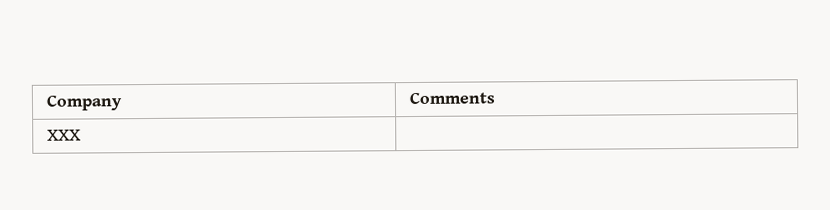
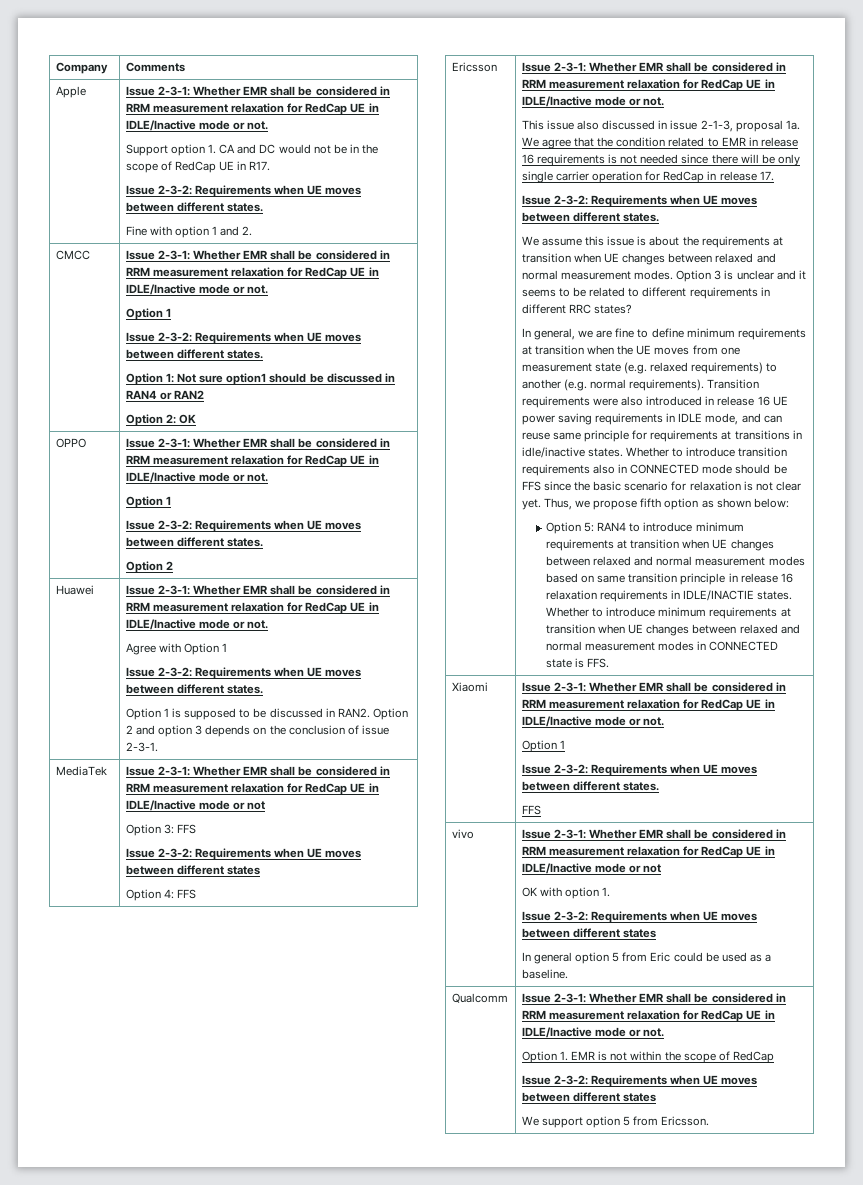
[47,129,82,141] XXX | -> [55,86,86,98] [125,86,390,96] [125,103,379,115] [125,120,269,131] [125,144,378,156] [125,161,271,173] [125,185,362,197] [125,202,264,212] [125,226,253,238] [55,250,90,260] [125,250,390,260] [125,267,379,279] [125,284,269,295] [125,308,172,320] [125,332,362,344] [125,349,264,359] [125,373,395,385] [125,390,205,400] [125,414,197,426] [55,438,86,448] [125,438,390,448] [125,455,379,467] [125,472,269,483] [125,496,172,508] [125,520,362,532] [125,537,264,547] [125,561,174,573] [55,585,94,595] [125,585,390,595] [125,602,379,614] [125,619,269,630] [125,643,228,655] [125,667,362,679] [125,684,264,694] [125,708,408,720] [125,725,389,737] [125,742,158,752] [55,766,107,776] [125,766,390,776] [125,783,379,795] [125,800,266,811] [125,824,197,836] [125,848,362,860] [125,865,261,875] [125,889,197,901] [451,62,497,72] [521,62,786,72] [521,79,775,91] [521,96,665,107] [521,120,800,132] [521,137,798,149] [521,154,800,166] [521,171,774,183] [521,195,758,207] [521,212,660,222] [521,236,783,248] [521,253,776,265] [521,270,806,282] [521,287,770,299] [521,304,633,314] [521,328,806,340] [521,345,740,355] [521,362,778,374] [521,379,760,391] [521,396,788,408] [521,413,782,425] [521,430,802,442] [521,447,788,458] [521,464,787,476] [521,481,801,491] [521,498,789,510] [545,522,744,534] [545,539,774,551] [545,556,805,566] [545,573,793,585] [545,590,793,602] [545,607,791,619] [545,624,800,636] [545,641,779,651] [545,658,610,668] [451,682,488,692] [521,682,786,692] [521,699,775,711] [521,716,665,727] [521,740,566,752] [521,764,758,776] [521,781,660,791] [521,805,541,815] [451,829,474,839] [521,829,786,839] [521,846,775,858] [521,863,662,874] [521,887,611,899] [521,911,758,923] [521,928,657,938] [521,952,771,964] [521,969,568,979] [451,993,508,1003] [521,993,786,1003] [521,1010,775,1022] [521,1027,665,1038] [521,1051,774,1063] [521,1075,758,1087] [521,1092,657,1102] [521,1116,710,1128] Apple | Issue 2-3-1: Whether EMR shall be considered in RRM measurement relaxation for RedCap UE in IDLE/Inactive mode or not. // Support option 1. CA and DC would not be in the scope of RedCap UE in R17. // Issue 2-3-2: Requirements when UE moves between different states. // Fine with option 1 and 2. // CMCC | Issue 2-3-1: Whether EMR shall be considered in RRM measurement relaxation for RedCap UE in IDLE/Inactive mode or not. // Option 1 // Issue 2-3-2: Requirements when UE moves between different states. // Option 1: Not sure option1 should be discussed in RAN4 or RAN2 // Option 2: OK // OPPO | Issue 2-3-1: Whether EMR shall be considered in RRM measurement relaxation for RedCap UE in IDLE/Inactive mode or not. // Option 1 // Issue 2-3-2: Requirements when UE moves between different states. // Option 2 // Huawei | Issue 2-3-1: Whether EMR shall be considered in RRM measurement relaxation for RedCap UE in IDLE/Inactive mode or not. // Agree with Option 1 // Issue 2-3-2: Requirements when UE moves between different states. // Option 1 is supposed to be discussed in RAN2. Option 2 and option 3 depends on the conclusion of issue 2-3-1. // MediaTek | Issue 2-3-1: Whether EMR shall be considered in RRM measurement relaxation for RedCap UE in IDLE/Inactive mode or not // Option 3: FFS // Issue 2-3-2: Requirements when UE moves between different states // Option 4: FFS // Ericsson | Issue 2-3-1: Whether EMR shall be considered in RRM measurement relaxation for RedCap UE in IDLE/Inactive mode or not. // This issue also discussed in issue 2-1-3, proposal 1a. We agree that the condition related to EMR in release 16 requirements is not needed since there will be only single carrier operation for RedCap in release 17. // Issue 2-3-2: Requirements when UE moves between different states. // We assume this issue is about the requirements at transition when UE changes between relaxed and normal measurement modes. Option 3 is unclear and it seems to be related to different requirements in different RRC states? // In general, we are fine to define minimum requirements at transition when the UE moves from one measurement state (e.g. relaxed requirements) to another (e.g. normal requirements). Transition requirements were also introduced in release 16 UE power saving requirements in IDLE mode, and can reuse same principle for requirements at transitions in idle/inactive states. Whether to introduce transition requirements also in CONNECTED mode should be FFS since the basic scenario for relaxation is not clear yet. Thus, we propose fifth option as shown below: // Option 5: RAN4 to introduce minimum requirements at transition when UE changes between relaxed and normal measurement modes based on same transition principle in release 16 relaxation requirements in IDLE/INACTIE states. Whether to introduce minimum requirements at transition when UE changes between relaxed and normal measurement modes in CONNECTED state is FFS. // Xiaomi | Issue 2-3-1: Whether EMR shall be considered in RRM measurement relaxation for RedCap UE in IDLE/Inactive mode or not. // Option 1 // Issue 2-3-2: Requirements when UE moves between different states. // FFS // vivo | Issue 2-3-1: Whether EMR shall be considered in RRM measurement relaxation for RedCap UE in IDLE/Inactive mode or not // OK with option 1. // Issue 2-3-2: Requirements when UE moves between different states // In general option 5 from Eric could be used as a baseline. // Qualcomm | Issue 2-3-1: Whether EMR shall be considered in RRM measurement relaxation for RedCap UE in IDLE/Inactive mode or not. // Option 1. EMR is not within the scope of RedCap // Issue 2-3-2: Requirements when UE moves between different states // We support option 5 from Ericsson.

